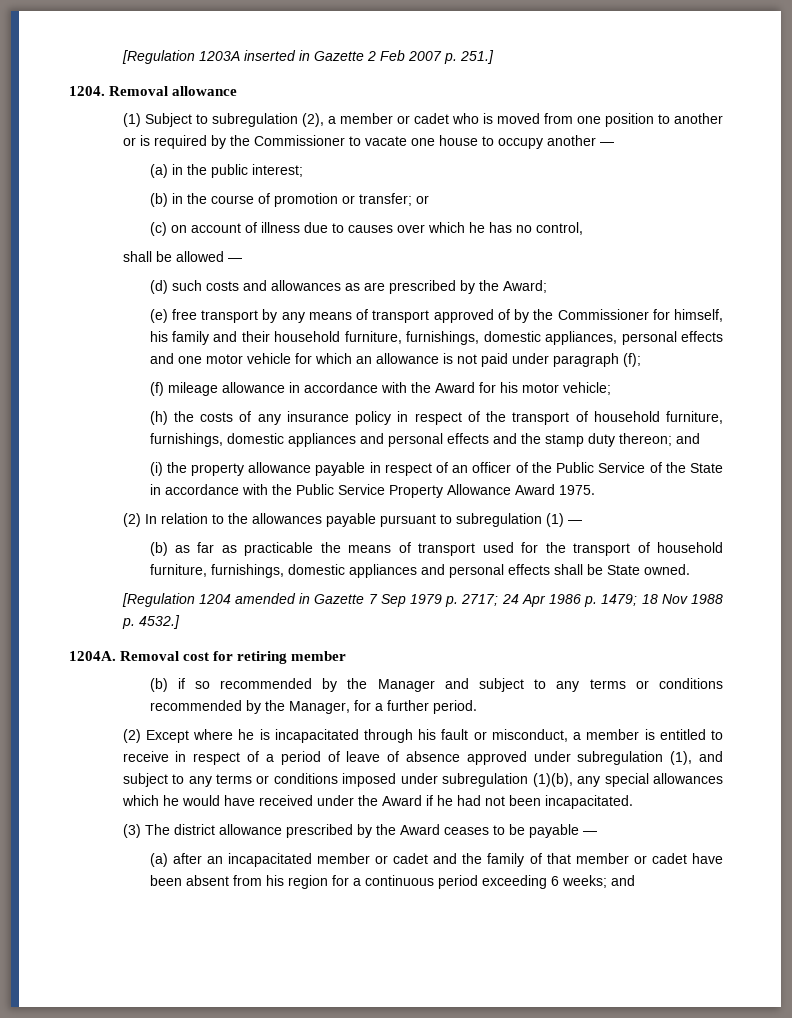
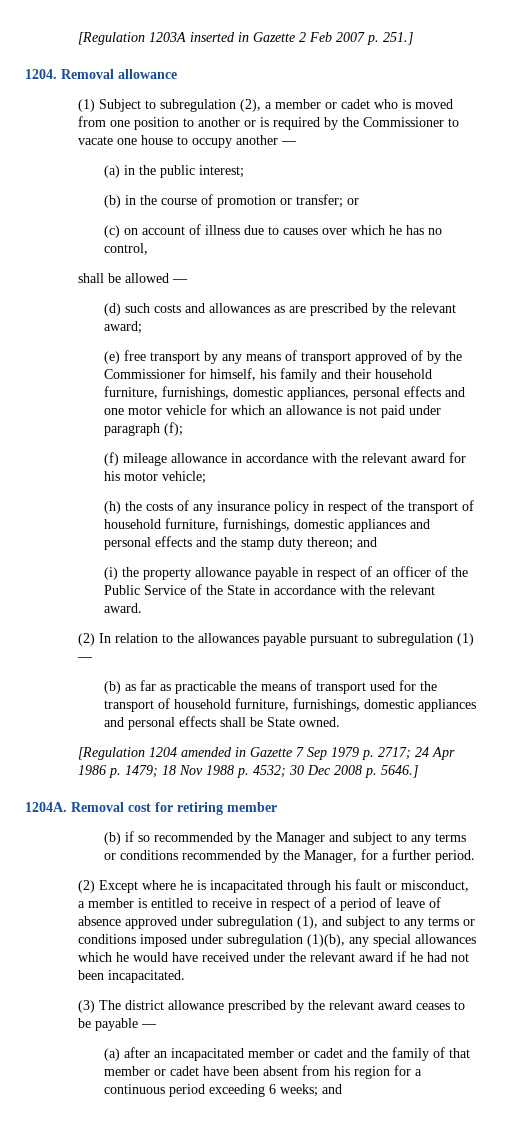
[502,280,547,293] Award; -> [411,303,457,313] [104,321,143,334] relevant award;
[434,382,475,393] Award -> [362,453,446,463] relevant award
[295,484,595,498] Public Service Property Allowance Award 1975. -> [390,585,436,595] [104,603,143,613] relevant award.
[138,615,180,629] 4532.] -> [252,765,418,778] 4532; 30 Dec 2008 p. 5646.]
[381,795,422,806] Award -> [309,952,393,962] relevant award
[399,824,440,835] Award -> [328,1000,412,1010] relevant award

